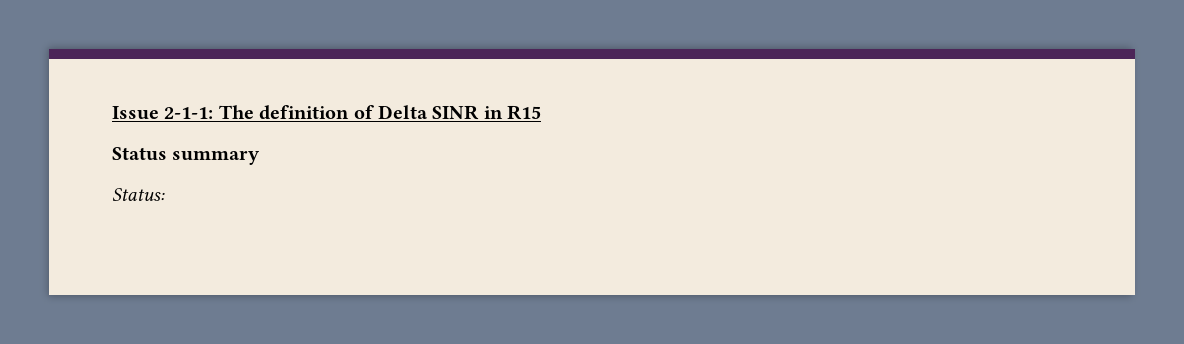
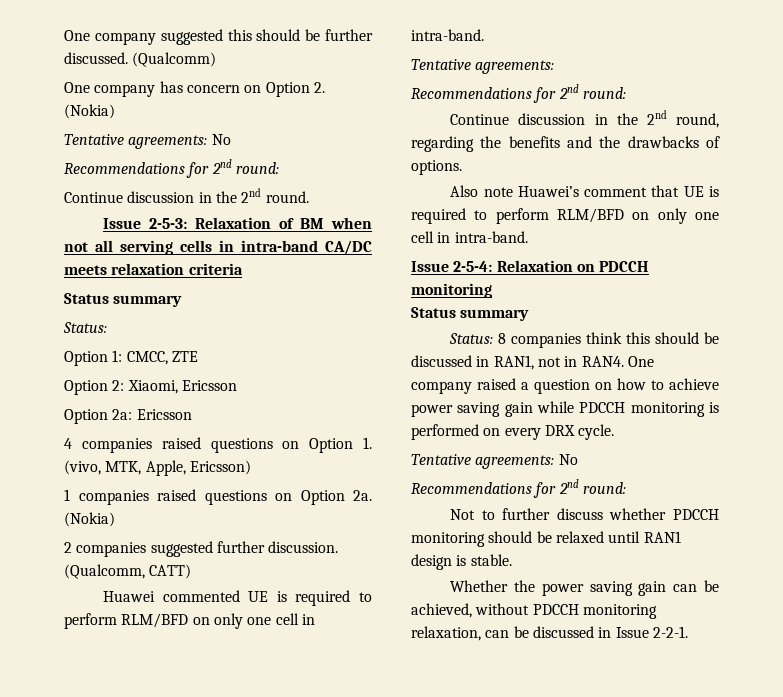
[112,105,542,120] [112,147,261,165] [112,188,165,201] Issue 2-1-1: The definition of Delta SINR in R15 // Status summary // Status: -> [64,29,374,45] [64,52,217,67] [64,81,325,97] [64,104,115,119] [64,134,231,149] [64,159,279,178] [64,188,309,203] [103,217,372,229] [64,240,372,255] [64,263,243,275] [64,293,183,307] [63,322,107,333] [64,350,198,366] [64,380,237,395] [64,409,192,424] [64,437,373,453] [64,460,251,476] [64,489,372,505] [64,512,115,527] [64,541,339,557] [64,564,192,579] [103,590,372,606] [64,613,315,629] [411,29,484,41] [411,59,555,74] [411,84,626,103] [450,110,719,128] [411,136,720,152] [411,160,462,175] [450,185,719,197] [411,208,719,224] [411,231,528,243] [411,260,650,272] [411,283,492,298] [411,307,530,321] [449,332,719,348] [411,355,654,370] [411,378,719,394] [411,401,719,417] [411,424,615,440] [411,454,578,469] [411,479,626,498] [450,508,719,520] [411,531,681,547] [411,554,512,570] [450,580,719,596] [411,603,657,619] [411,626,688,641] One company suggested this should be further discussed. (Qualcomm) // One company has concern on Option 2. (Nokia) // Tentative agreements: No // Recommendations for 2nd round: // Continue discussion in the 2nd round. // Issue 2-5-3: Relaxation of BM when not all serving cells in intra-band CA/DC meets relaxation criteria // Status summary // Status: // Option 1: CMCC, ZTE // Option 2: Xiaomi, Ericsson // Option 2a: Ericsson // 4 companies raised questions on Option 1. (vivo, MTK, Apple, Ericsson) // 1 companies raised questions on Option 2a. (Nokia) // 2 companies suggested further discussion. (Qualcomm, CATT) // Huawei commented UE is required to perform RLM/BFD on only one cell in intra-band. // Tentative agreements: // Recommendations for 2nd round: // Continue discussion in the 2nd round, regarding the benefits and the drawbacks of options. // Also note Huawei’s comment that UE is required to perform RLM/BFD on only one cell in intra-band. // Issue 2-5-4: Relaxation on PDCCH monitoring // Status summary // Status: 8 companies think this should be discussed in RAN1, not in RAN4. One company raised a question on how to achieve power saving gain while PDCCH monitoring is performed on every DRX cycle. // Tentative agreements: No // Recommendations for 2nd round: // Not to further discuss whether PDCCH monitoring should be relaxed until RAN1 design is stable. // Whether the power saving gain can be achieved, without PDCCH monitoring relaxation, can be discussed in Issue 2-2-1.

